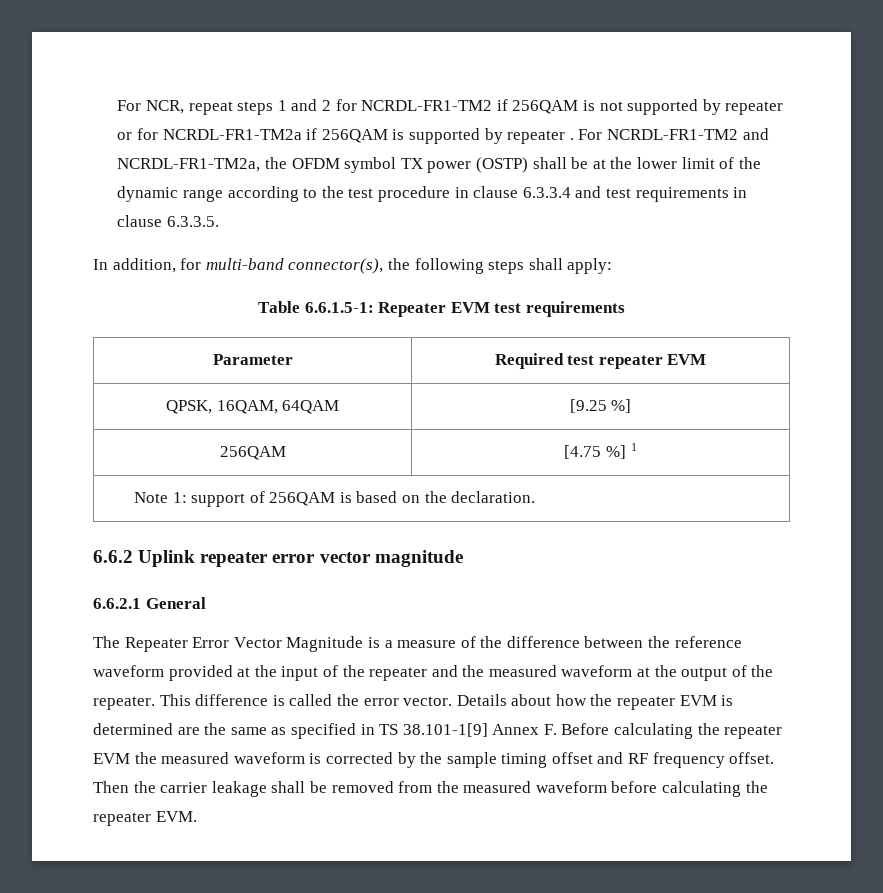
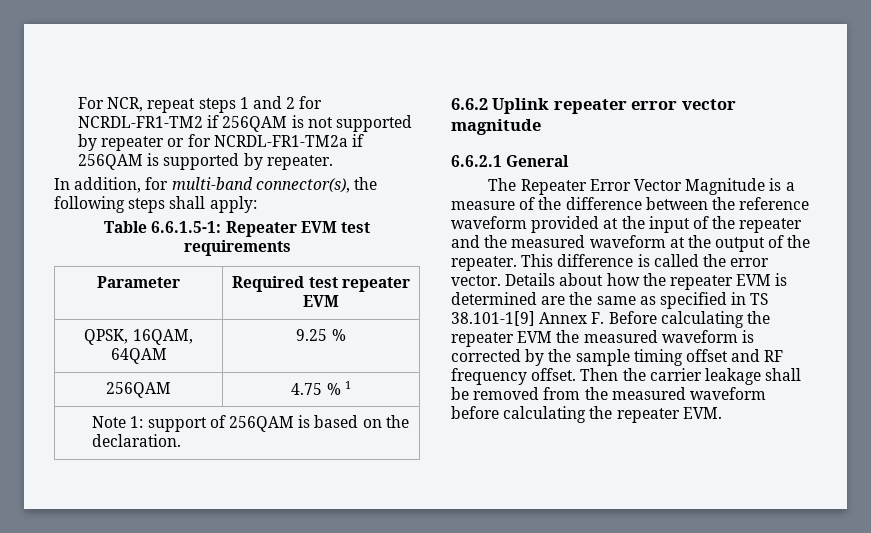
[507,128,769,144] [117,157,761,173] [117,186,748,202] [117,215,220,227] repeater . For NCRDL-FR1-TM2 and NCRDL-FR1-TM2a, the OFDM symbol TX power (OSTP) shall be at the lower limit of the dynamic range according to the test procedure in clause 6.3.3.4 and test requirements in clause 6.3.3.5. -> [266,155,333,170] repeater.
[569,399,632,413] [9.25 %] -> [296,329,346,341] 9.25 %
[564,445,626,459] [4.75 %] -> [291,383,341,395] 4.75 %

